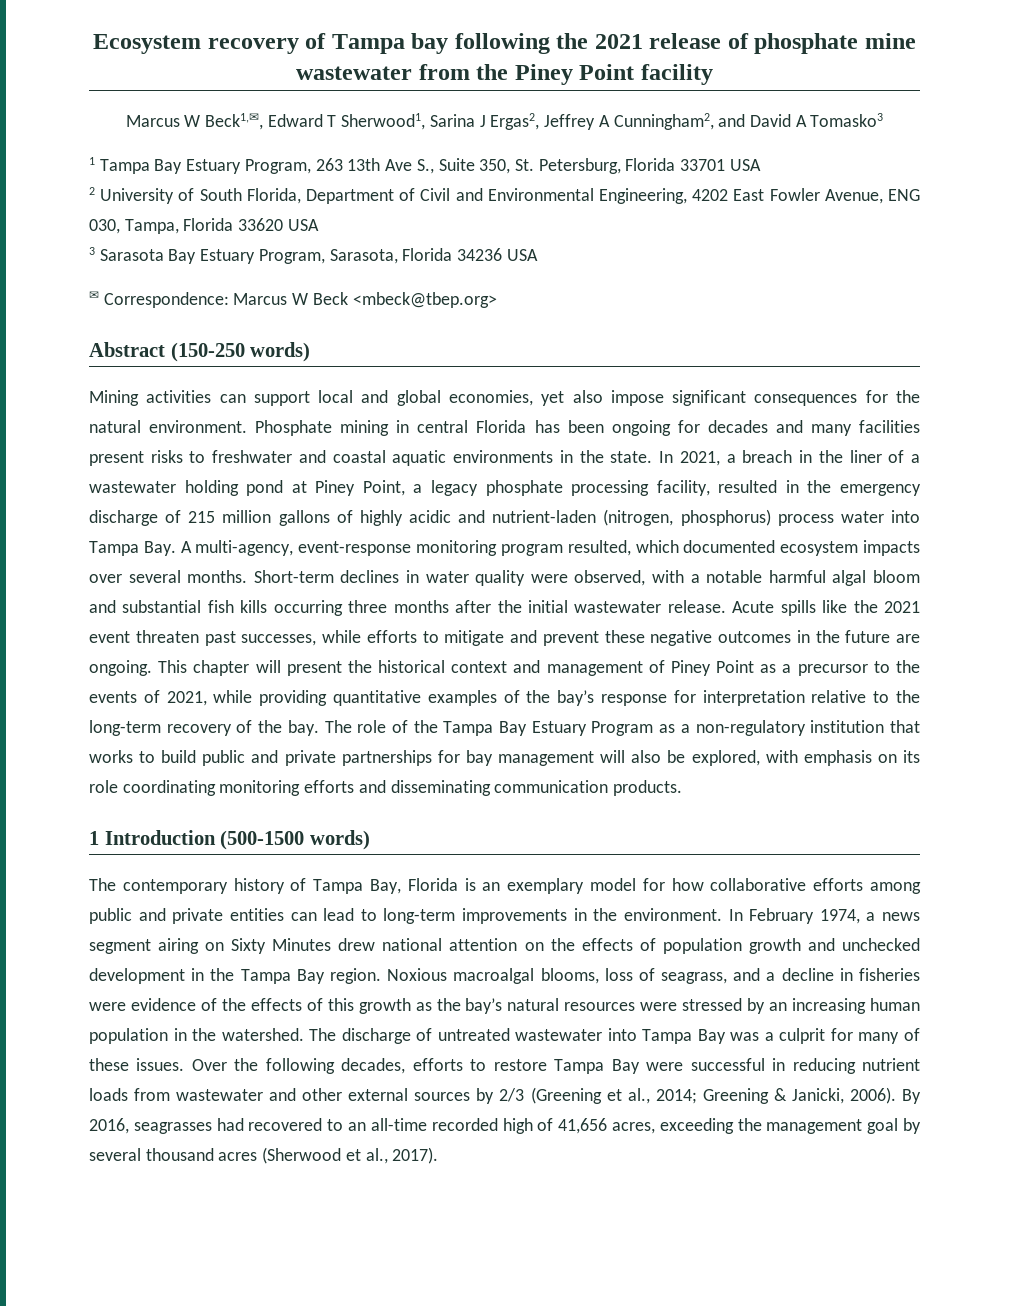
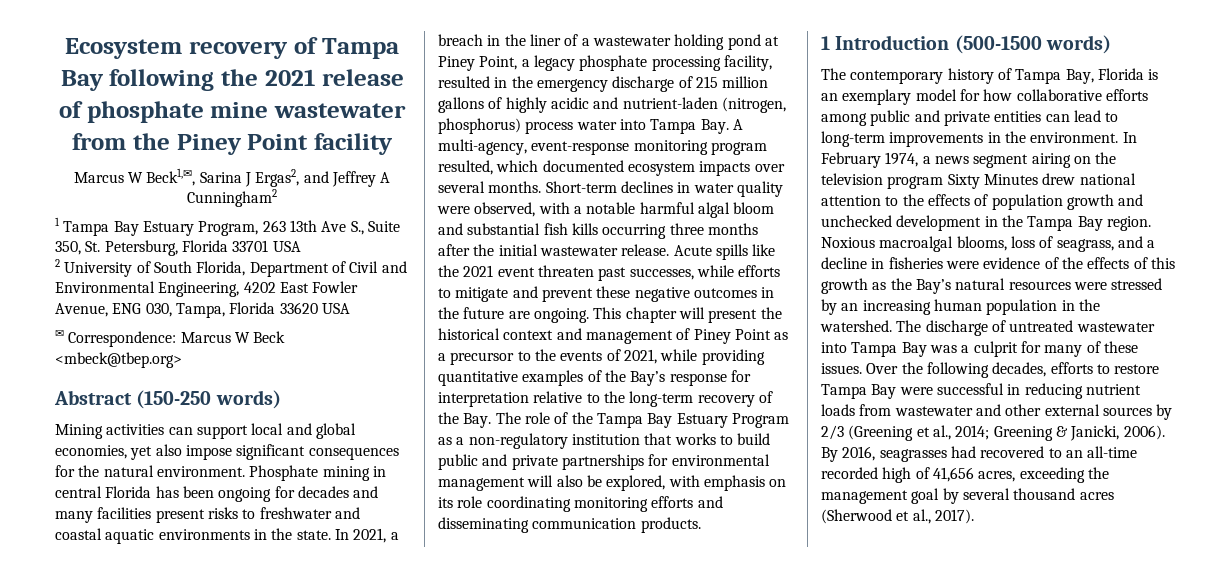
[411,33,449,54] bay -> [60,70,104,91] Bay
[267,113,426,130] Edward T Sherwood1, -> (196, 177) none
(540, 121) none -> [303,171,329,183] and
[613,113,884,130] Cunningham2, and David A Tomasko3 -> [187,189,277,207] Cunningham2
[89,247,538,264] // 3 Sarasota Bay Estuary Program, Sarasota, Florida 34236 USA -> (350, 308) none
[557,690,595,706] bay’s -> [630,371,666,386] Bay’s
[287,720,319,736] bay. -> [463,413,492,428] Bay.
[465,750,493,766] bay -> [671,454,770,466] environmental
(225, 946) none -> [1095,152,1117,164] [821,173,944,189] the television program
[524,942,544,951] on -> [885,196,899,206] to
[465,998,503,1014] bay’s -> [915,279,951,294] Bay’s

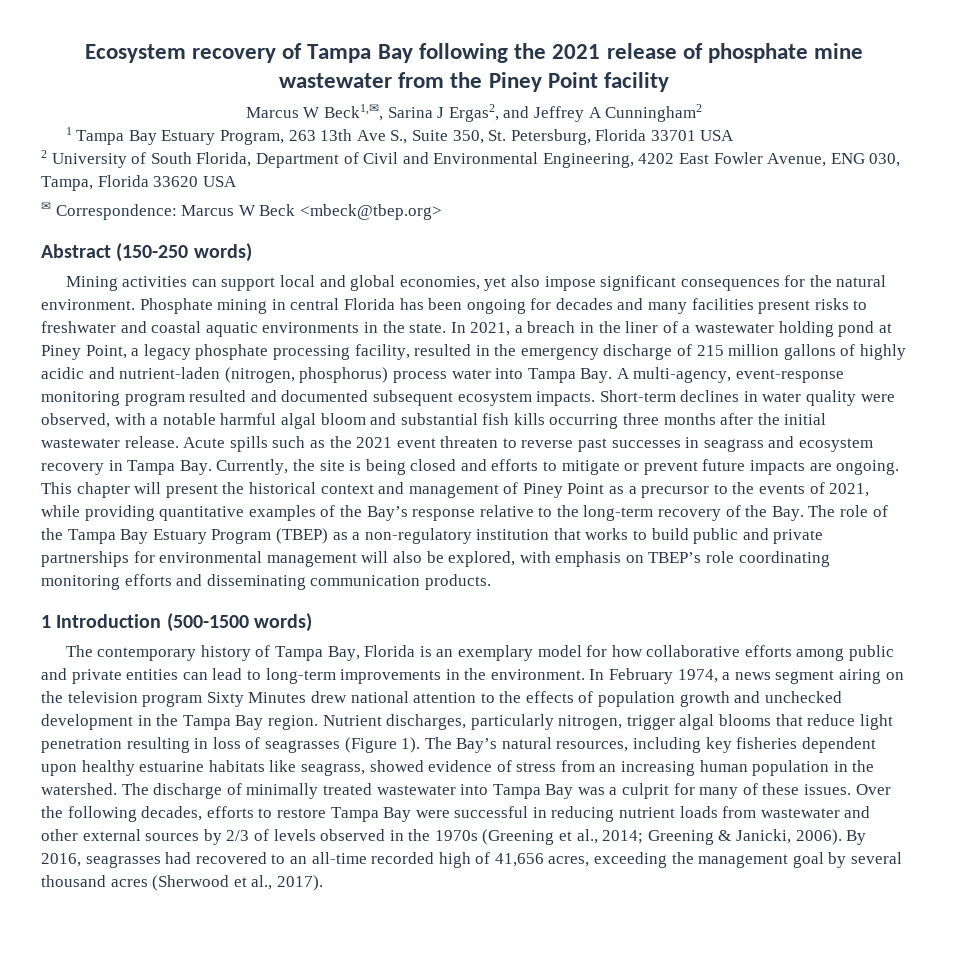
[438,160,785,176] [438,181,542,193] resulted, which documented ecosystem impacts over several months. -> [189,390,596,406] resulted and documented subsequent ecosystem impacts.
[752,244,776,256] like -> [272,436,325,448] such as
[598,265,781,281] [438,286,775,302] [438,307,505,319] past successes, while efforts to mitigate and prevent these negative outcomes in the future -> [502,436,874,452] [41,459,806,475] to reverse past successes in seagrass and ecosystem recovery in Tampa Bay. Currently, the site is being closed and efforts to mitigate or prevent future impacts
[730,370,751,382] [438,392,529,407] for interpretation -> (476, 515) none
(789, 420) none -> [275,528,328,544] (TBEP)
[438,497,453,508] its -> [648,552,702,563] TBEP’s
[821,236,1156,252] [821,257,1175,269] [821,278,1163,294] [821,299,837,315] Noxious macroalgal blooms, loss of seagrass, and a decline in fisheries were evidence of the effects of this growth as the Bay’s natural resources were stressed by -> [322,714,893,730] [41,737,876,753] [41,760,595,776] Nutrient discharges, particularly nitrogen, trigger algal blooms that reduce light penetration resulting in loss of seagrasses (Figure 1). The Bay’s natural resources, including key fisheries dependent upon healthy estuarine habitats like seagrass, showed evidence of stress from
[1009,320,1074,332] untreated -> [246,783,372,799] minimally treated
(844, 432) none -> [253,829,478,841] of levels observed in the 1970s

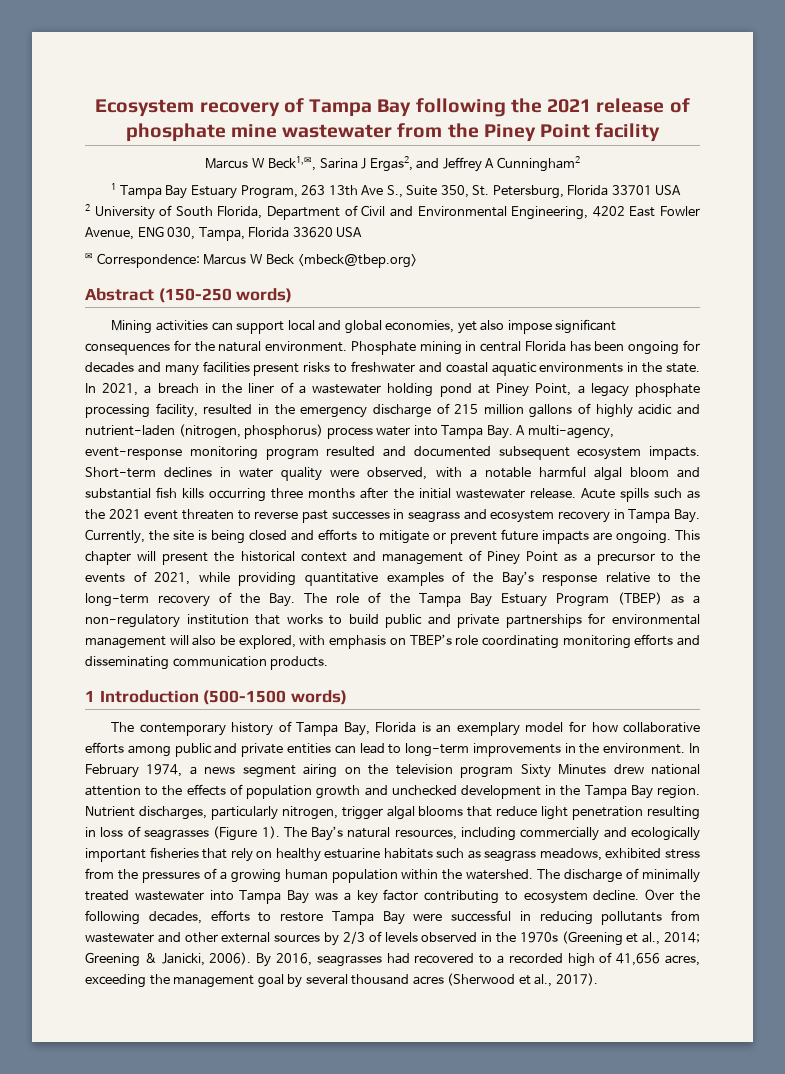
[705,737,876,753] [41,760,696,776] key fisheries dependent upon healthy estuarine habitats like seagrass, showed evidence of stress from an increasing -> [520,827,700,841] [85,847,701,862] [85,868,281,883] commercially and ecologically important fisheries that rely on healthy estuarine habitats such as seagrass meadows, exhibited stress from the pressures of a growing
[833,761,848,772] in -> [401,869,439,880] within
[622,783,852,799] culprit for many of these issues. -> [356,889,640,904] key factor contributing to ecosystem decline.
[619,806,718,818] nutrient loads -> [601,911,663,925] pollutants
[289,852,367,864] an all-time -> [497,955,505,964] a

